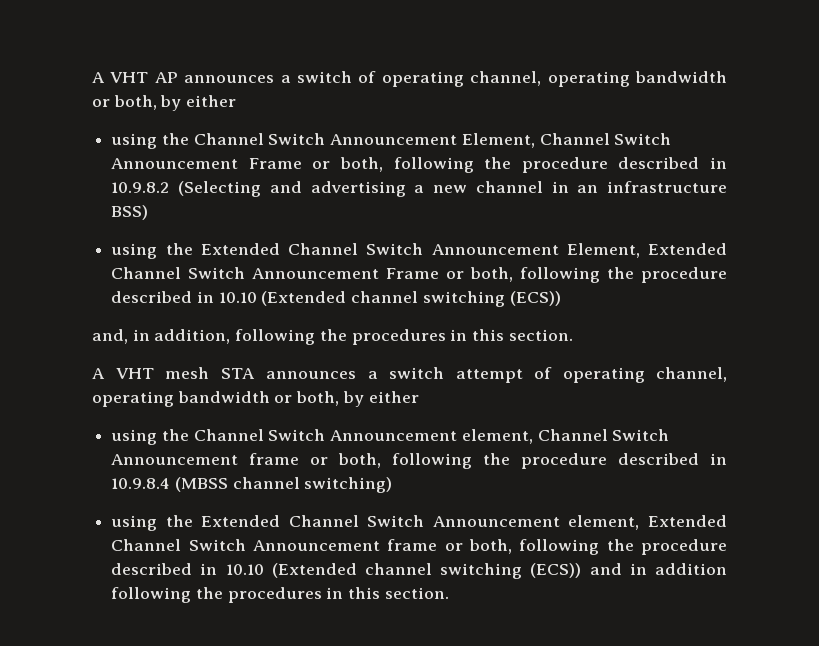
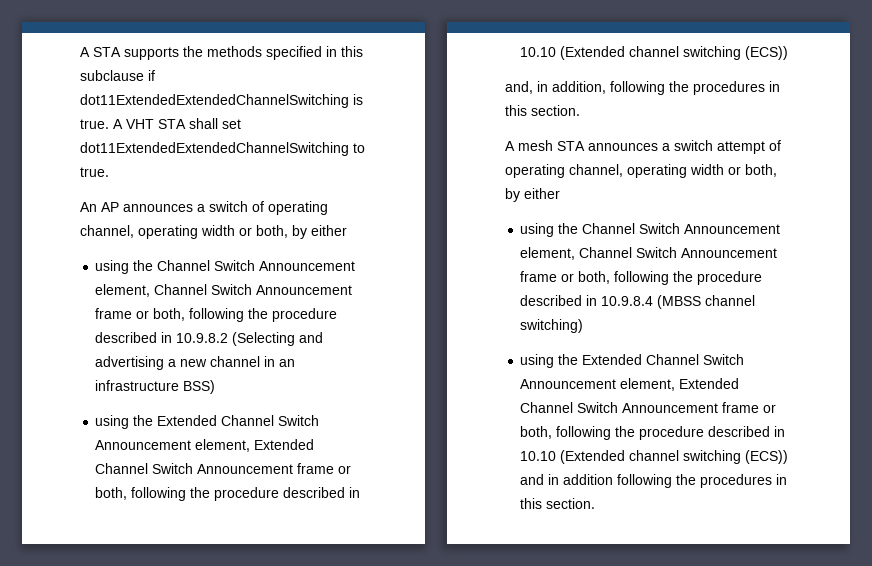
[92,72,149,83] A VHT -> [80,46,363,60] [80,70,155,81] [80,94,363,108] [80,118,241,129] [80,142,365,156] [80,167,109,177] [80,202,97,212] A STA supports the methods specified in this subclause if dot11ExtendedExtendedChannelSwitching is true. A VHT STA shall set dot11ExtendedExtendedChannelSwitching to true. // An
[634,71,727,83] [92,95,237,111] [111,133,672,149] [111,158,302,169] bandwidth or both, by either // using the Channel Switch Announcement Element, Channel Switch Announcement Frame -> [201,225,347,239] [95,260,356,274] [95,284,353,297] [95,308,133,319] width or both, by either // using the Channel Switch Announcement element, Channel Switch Announcement frame
[566,243,727,258] [111,267,440,279] Element, Extended Channel Switch Announcement Frame -> [195,439,315,452] [95,463,335,474] element, Extended Channel Switch Announcement frame
[115,368,154,379] VHT -> (515, 146) none
[177,391,270,403] bandwidth -> [690,164,724,175] width

